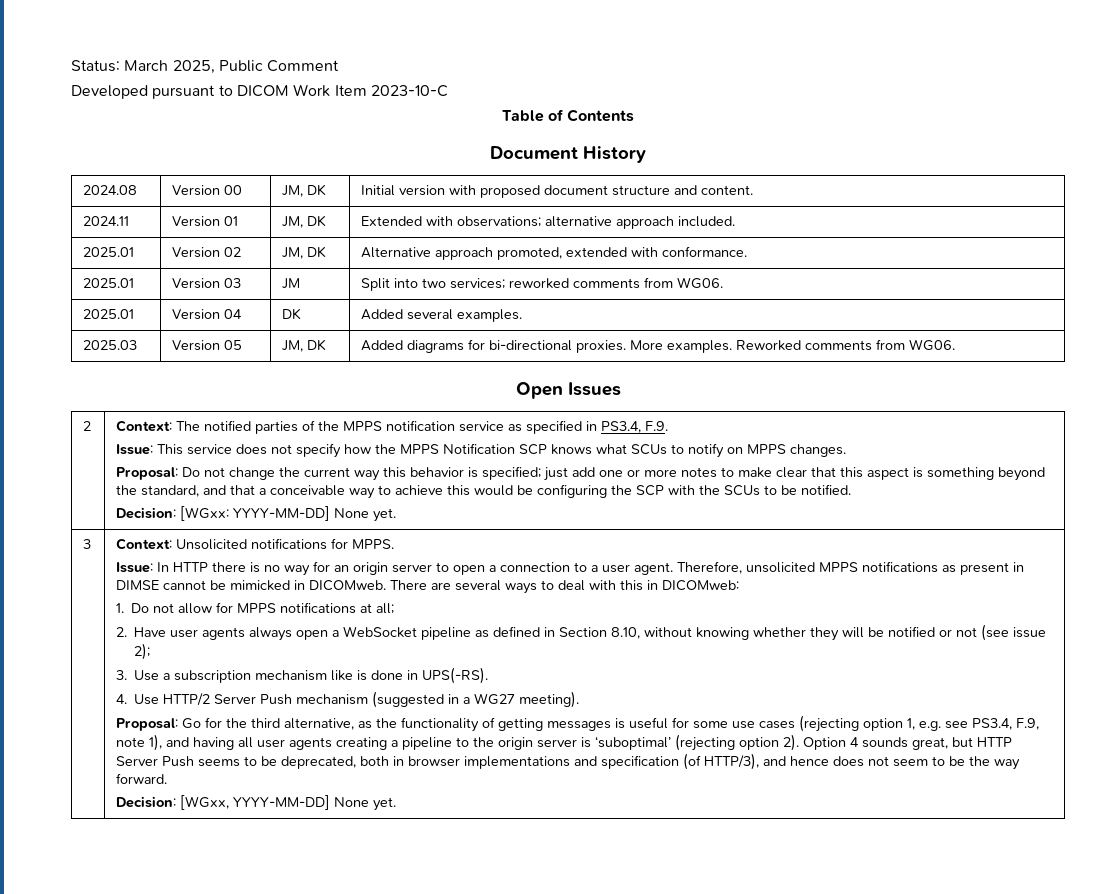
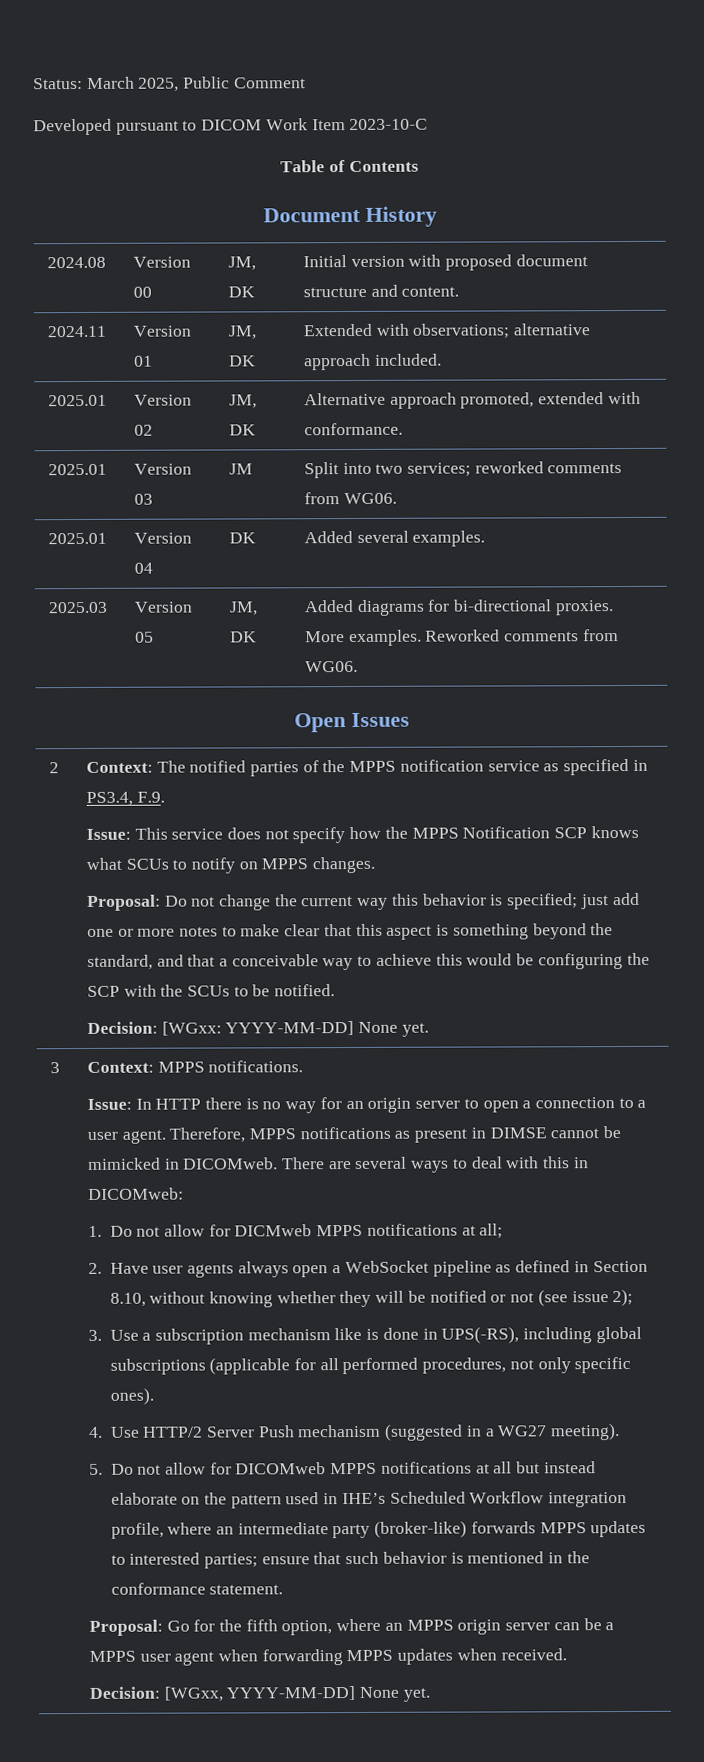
[176,538,395,550] Unsolicited notifications for MPPS. -> [157,1060,304,1073] MPPS notifications.
[746,562,816,573] unsolicited -> (246, 1135) none
(234, 607) none -> [234,1224,313,1237] DICMweb
[422,667,489,684] UPS(-RS). -> [441,1326,642,1344] [109,1356,632,1375] [109,1387,154,1405] UPS(-RS), including global subscriptions (applicable for all performed procedures, not only specific ones).
[116,715,1040,732] [116,734,1013,751] [116,753,1021,770] [116,773,168,784] Proposal: Go for the third alternative, as the functionality of getting messages is useful for some use cases (rejecting option 1, e.g. see PS3.4, F.9, note 1), and having all user agents creating a pipeline to the origin server is ‘suboptimal’ (rejecting option 2). Option 4 sounds great, but HTTP Server Push seems to be deprecated, both in browser implementations and specification (of HTTP/3), and hence does not seem to be the way forward. -> [88,1461,596,1475] [110,1491,628,1509] [110,1520,647,1539] [110,1551,590,1569] [110,1582,284,1595] [88,1618,615,1636] [88,1648,567,1666] 5. Do not allow for DICOMweb MPPS notifications at all but instead elaborate on the pattern used in IHE’s Scheduled Workflow integration profile, where an intermediate party (broker-like) forwards MPPS updates to interested parties; ensure that such behavior is mentioned in the conformance statement. // Proposal: Go for the fifth option, where an MPPS origin server can be a MPPS user agent when forwarding MPPS updates when received.

